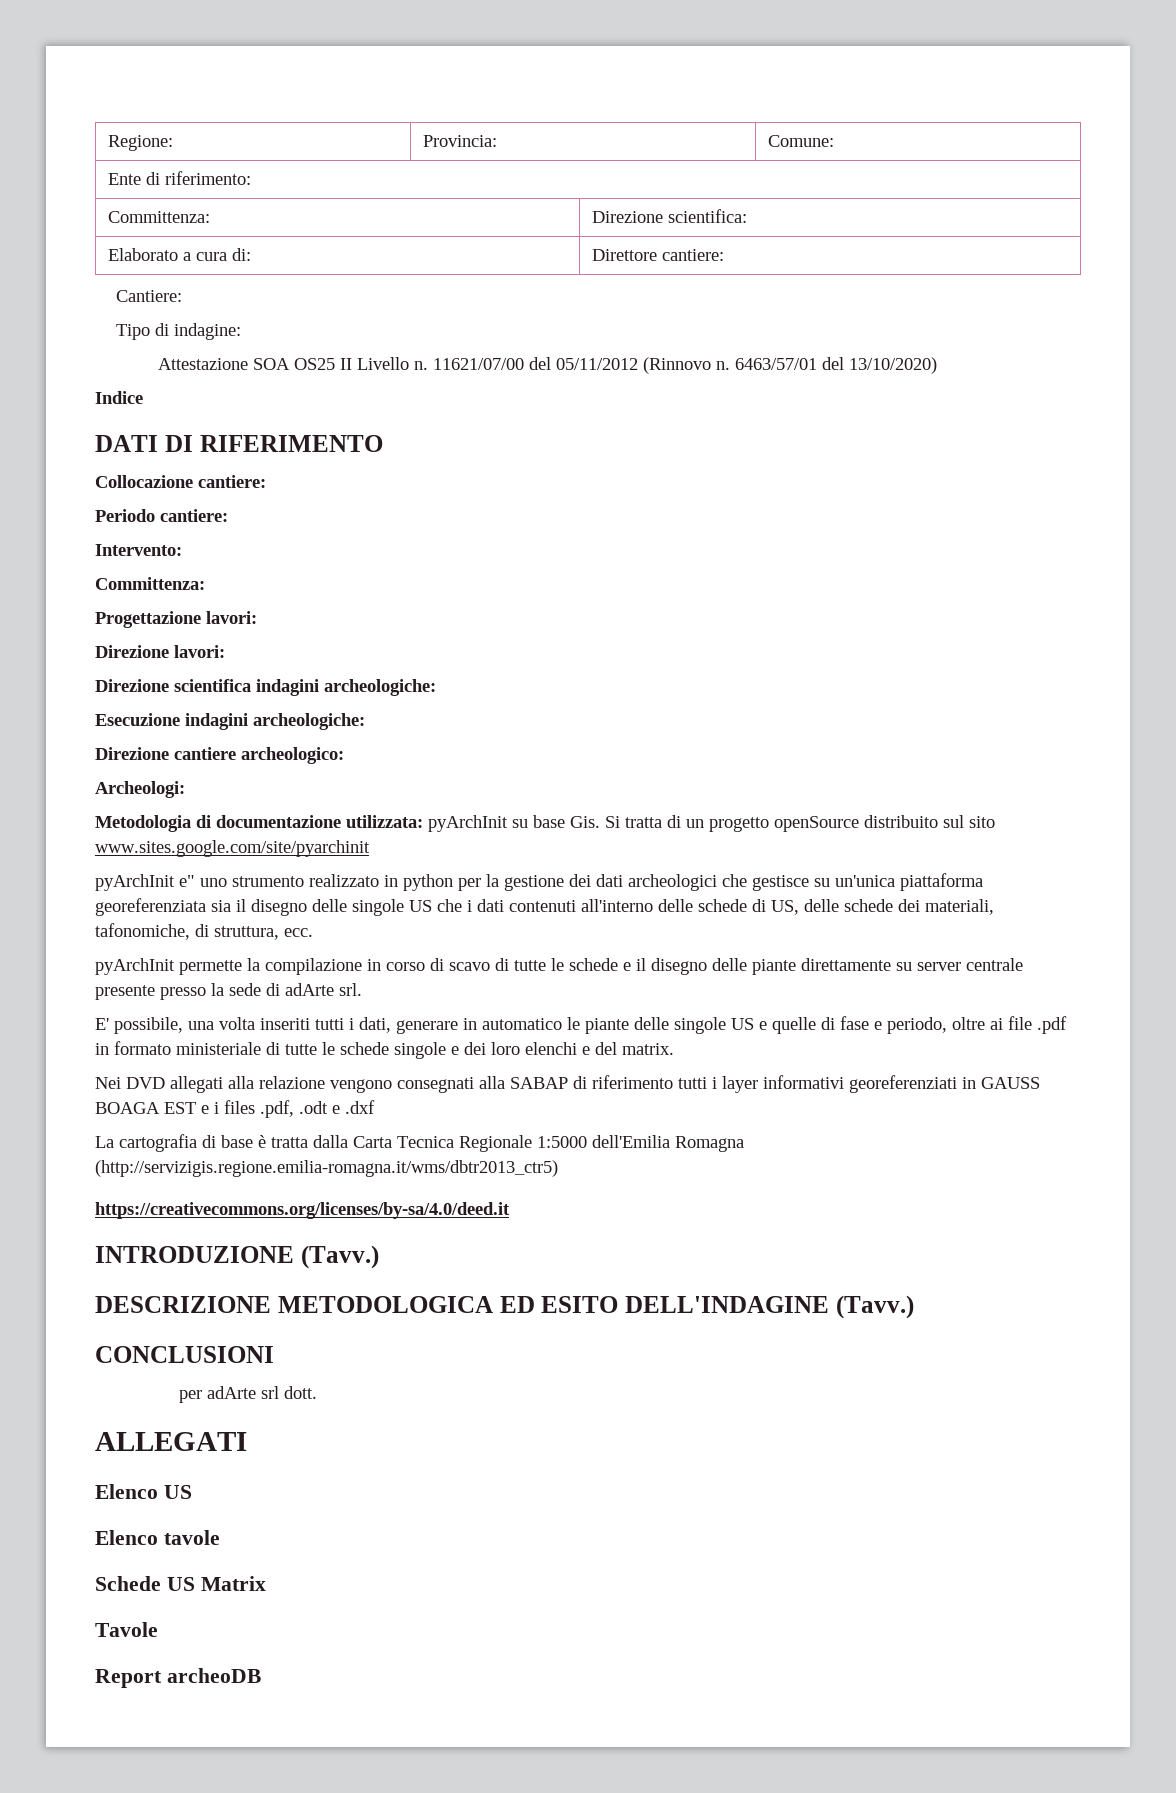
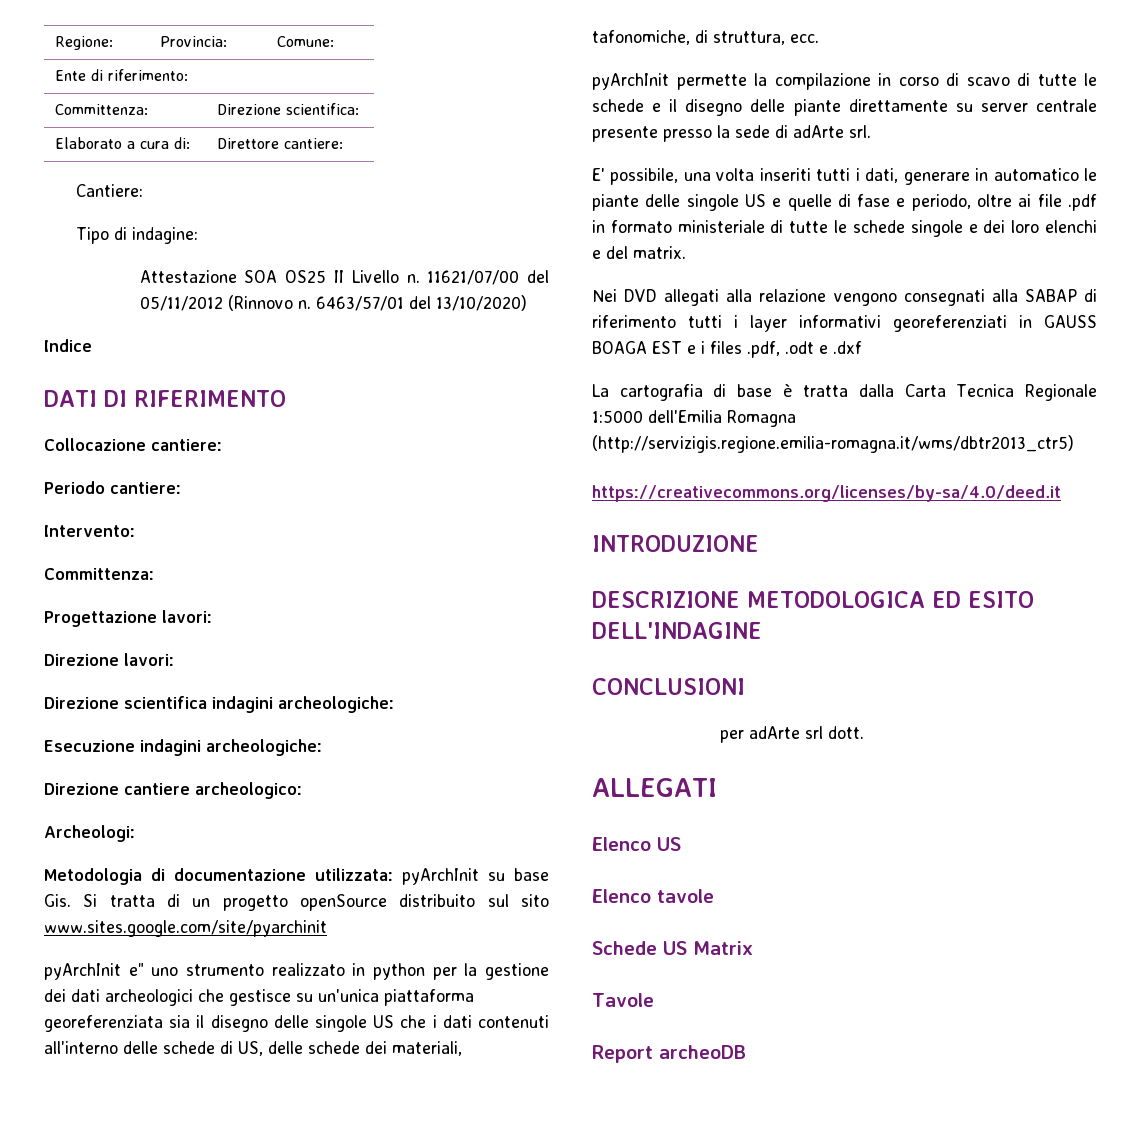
[300,1245,379,1269] (Tavv.) -> (759, 543) none
[835,1295,914,1319] (Tavv.) -> (762, 630) none

